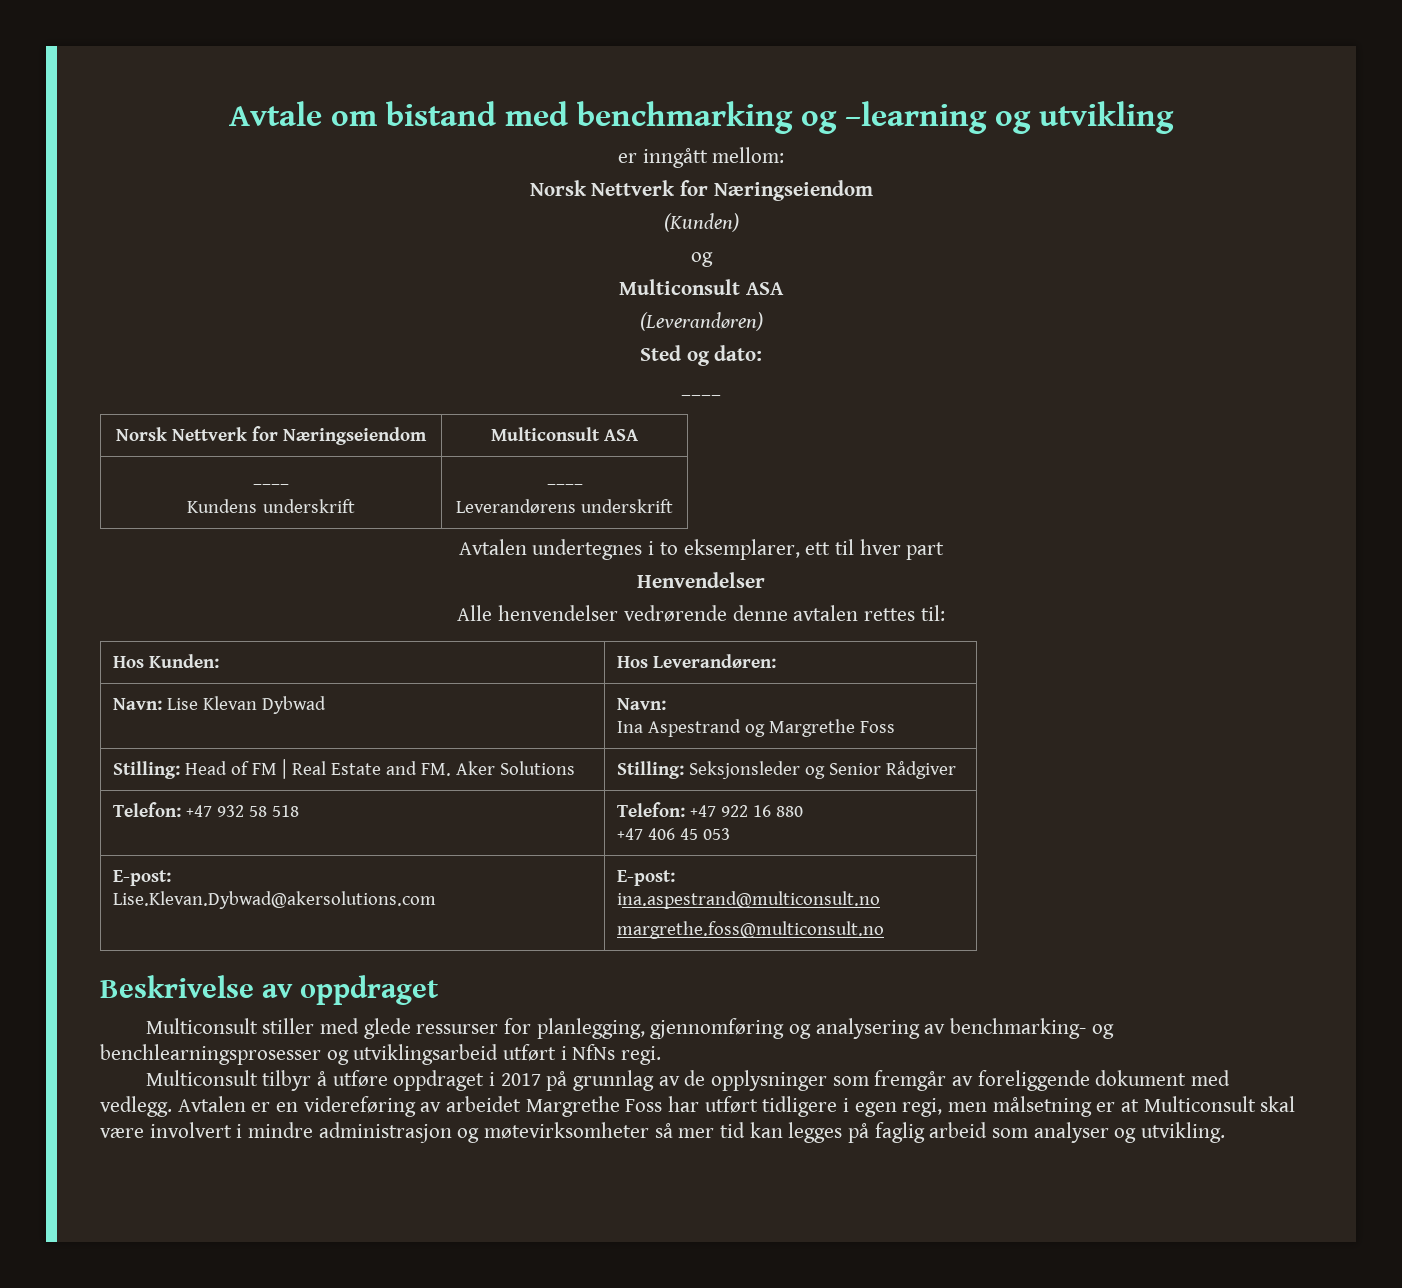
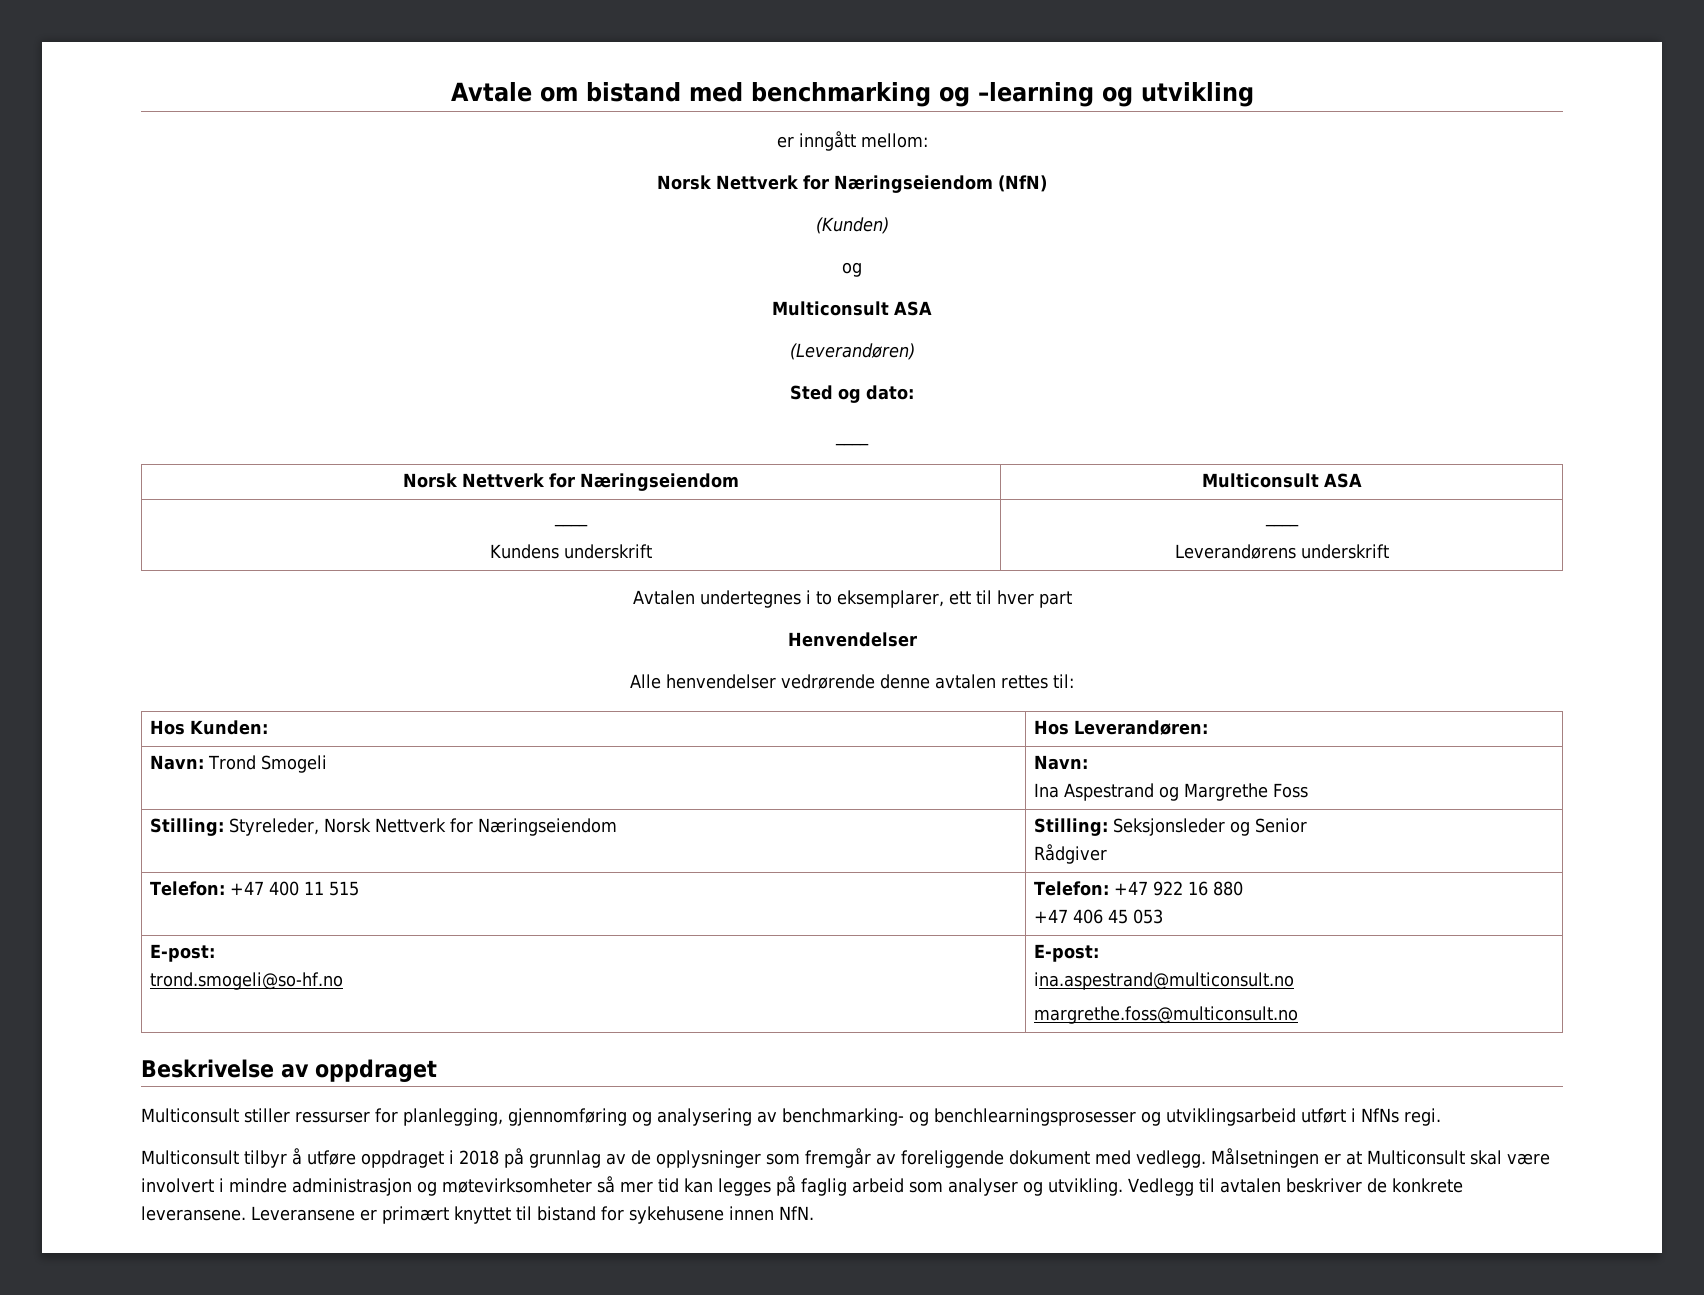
(873, 190) none -> [998,175,1047,192] (NfN)
[167,696,327,714] Lise Klevan Dybwad -> [208,755,328,773] Trond Smogeli
[185,759,576,779] Head of FM | Real Estate and FM. Aker Solutions -> [229,818,618,836] Styreleder, Norsk Nettverk for Næringseiendom
(882, 769) none -> (1308, 825) //
[217,805,300,817] 932 58 518 -> [269,881,360,896] 400 11 515
[112,891,436,909] Lise.Klevan.Dybwad@akersolutions.com -> [150,972,344,990] trond.smogeli@so-hf.no
[319,1018,411,1039] med glede -> (290, 1115) none
[500,1073,541,1086] 2017 -> [459,1150,499,1165] 2018
[177,1096,1092,1117] Avtalen er en videreføring av arbeidet Margrethe Foss har utført tidligere i egen regi, men målsetning -> [1211,1148,1319,1168] Målsetningen
(1226, 1132) none -> [1128,1178,1463,1196] [141,1206,814,1224] Vedlegg til avtalen beskriver de konkrete leveransene. Leveransene er primært knyttet til bistand for sykehusene innen NfN.

